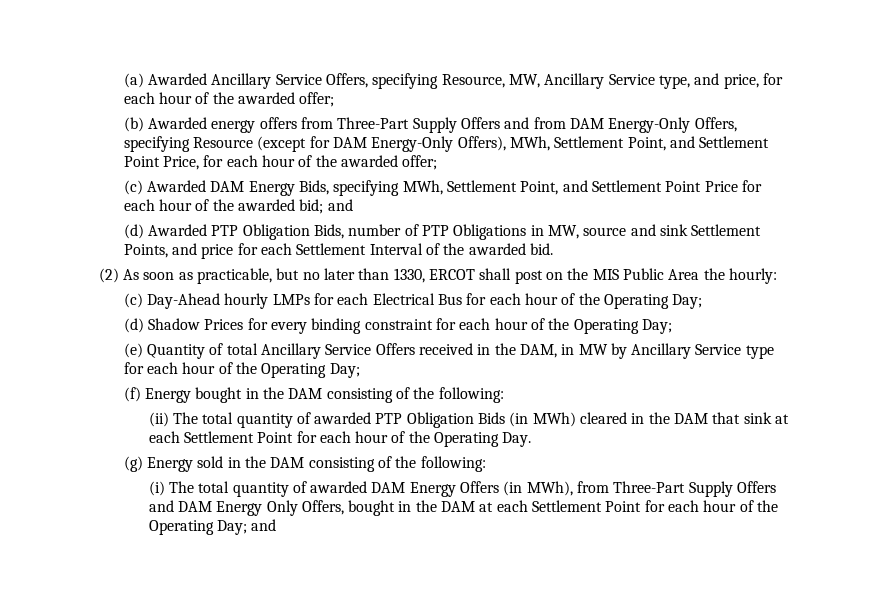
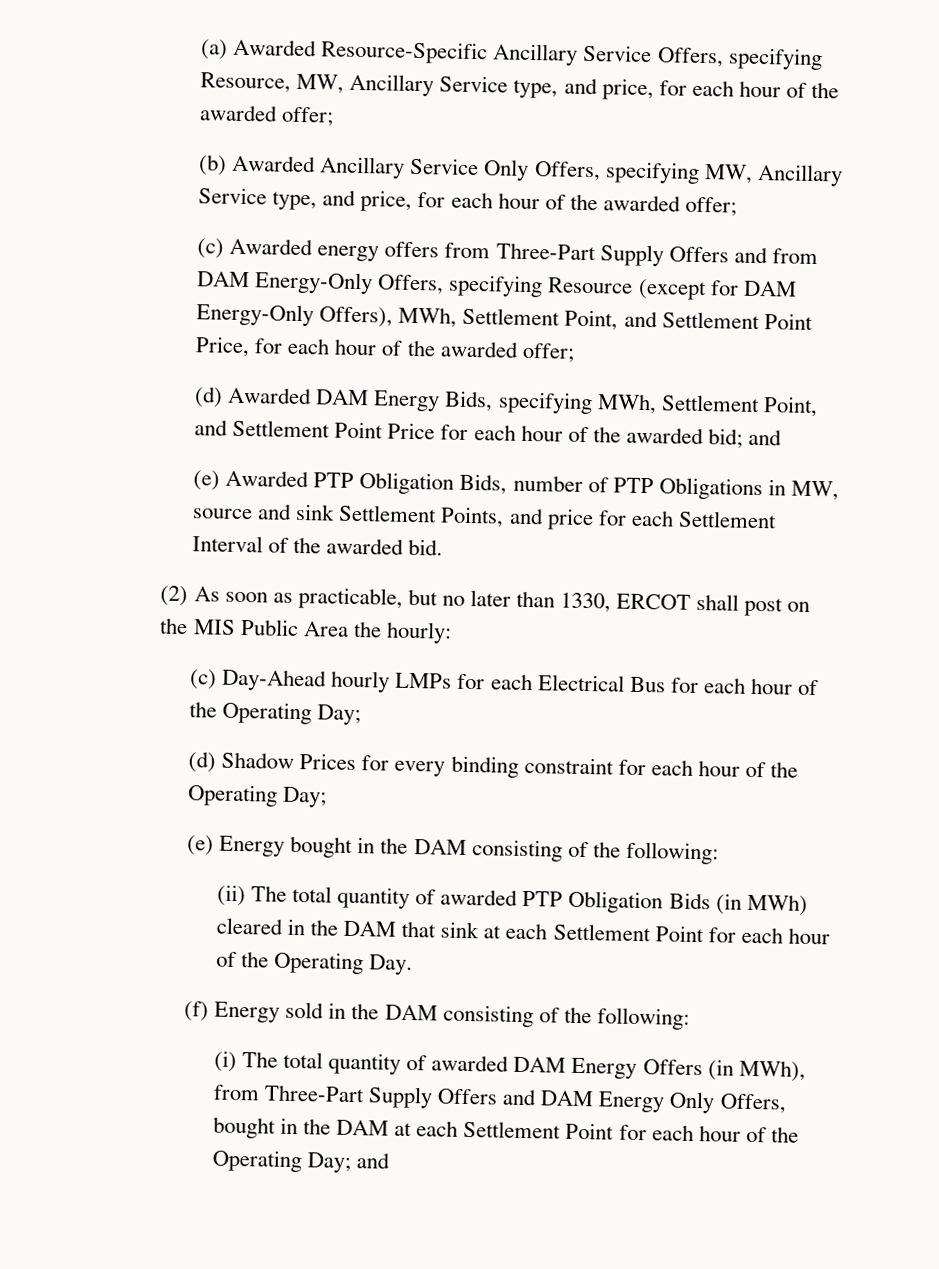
(207, 79) none -> [320,40,489,65] Resource-Specific
(207, 123) none -> [319,156,843,187] [198,187,737,217] [197,237,314,259] Ancillary Service Only Offers, specifying MW, Ancillary Service type, and price, for each hour of the awarded offer; // (c) Awarded
[123,180,143,195] (c) -> [194,386,224,408] (d)
[123,224,144,239] (d) -> [193,470,221,491] (e)
[146,343,774,359] [123,362,360,378] [123,387,141,402] Quantity of total Ancillary Service Offers received in the DAM, in MW by Ancillary Service type for each hour of the Operating Day; // (f) -> (215, 845) none
[123,456,143,472] (g) -> [184,1001,210,1022] (f)

